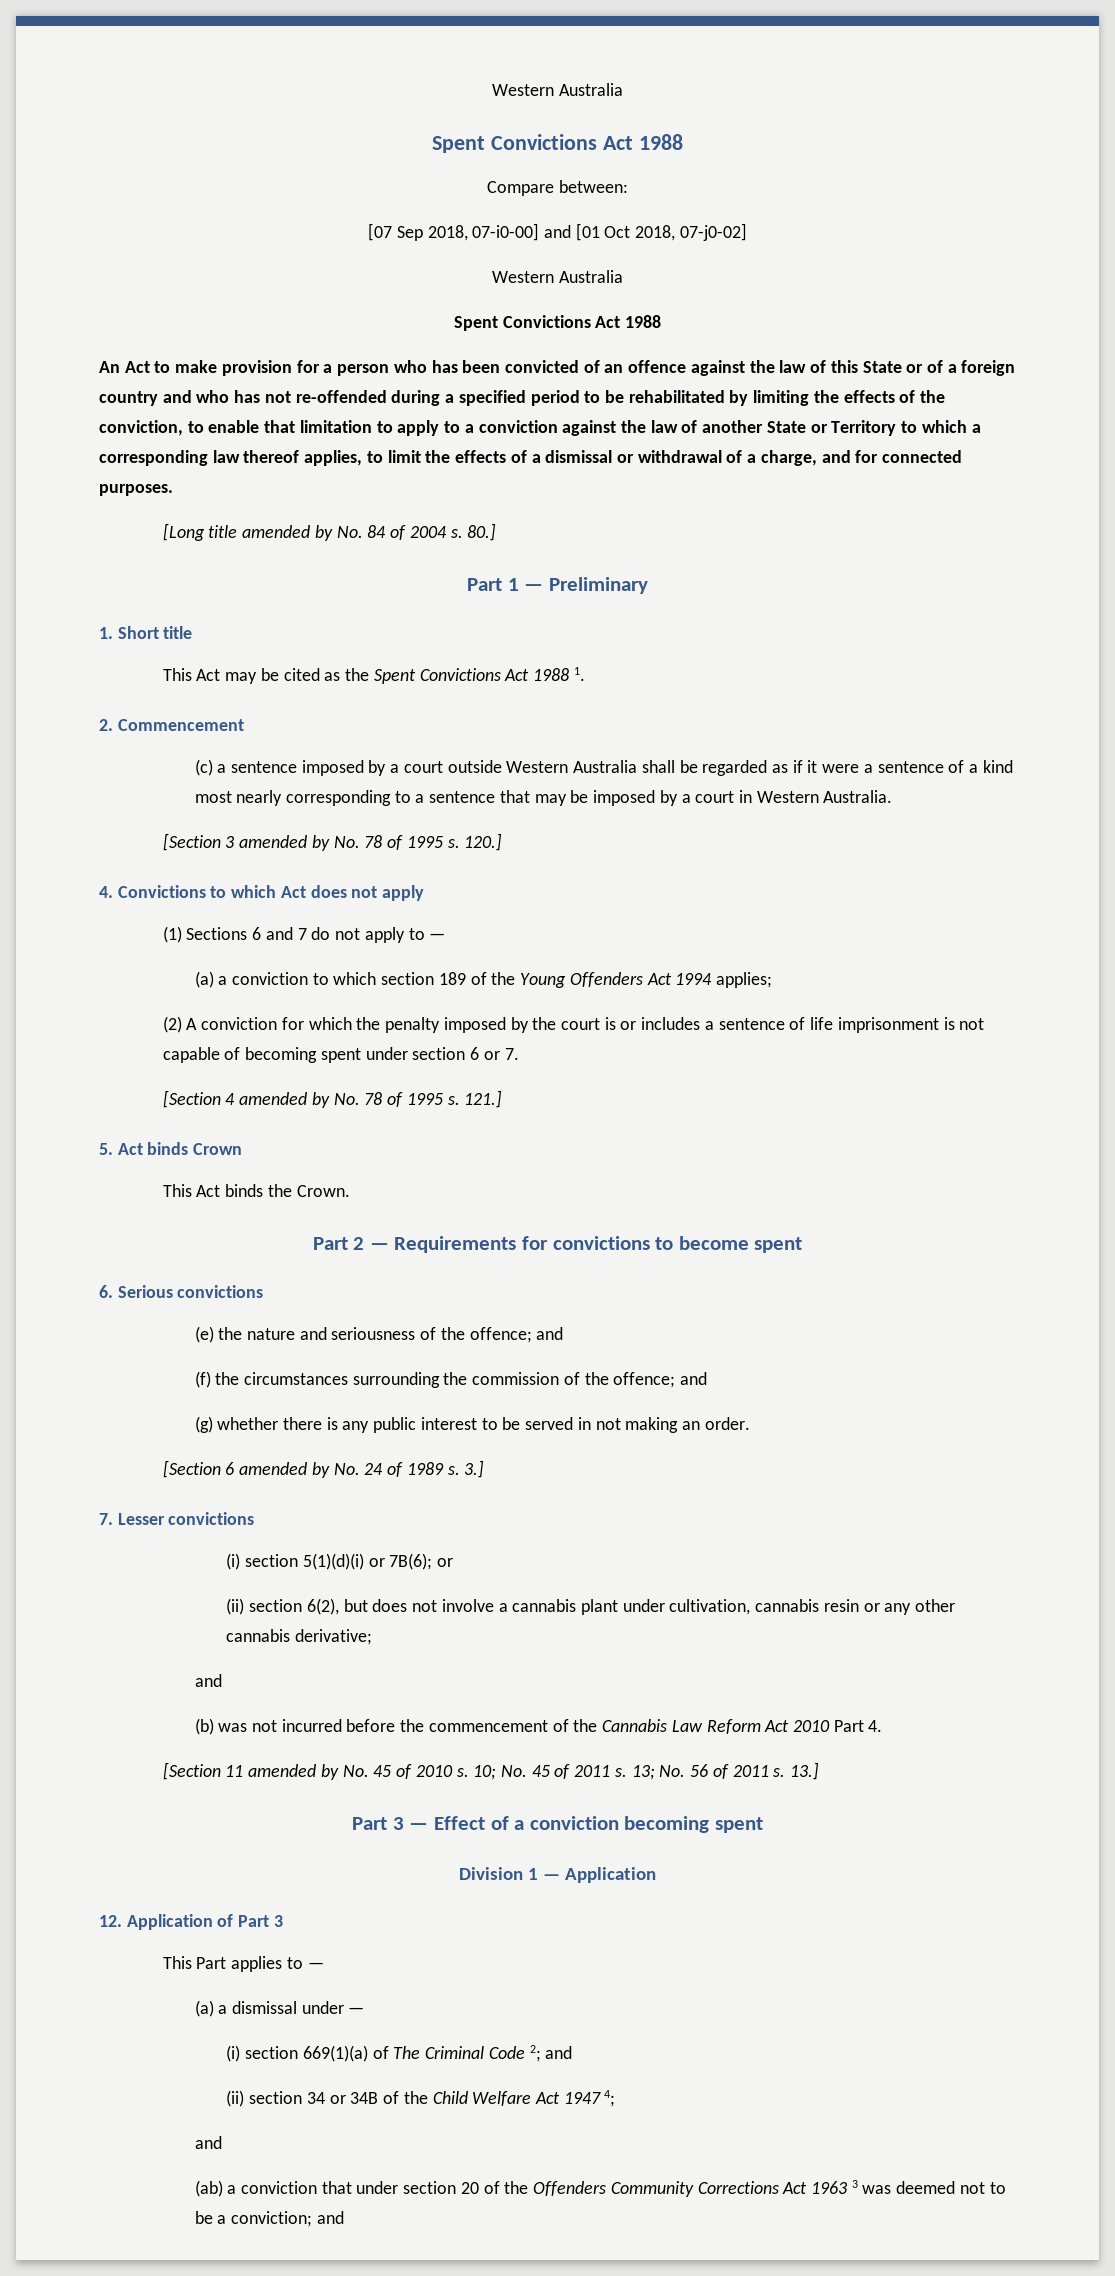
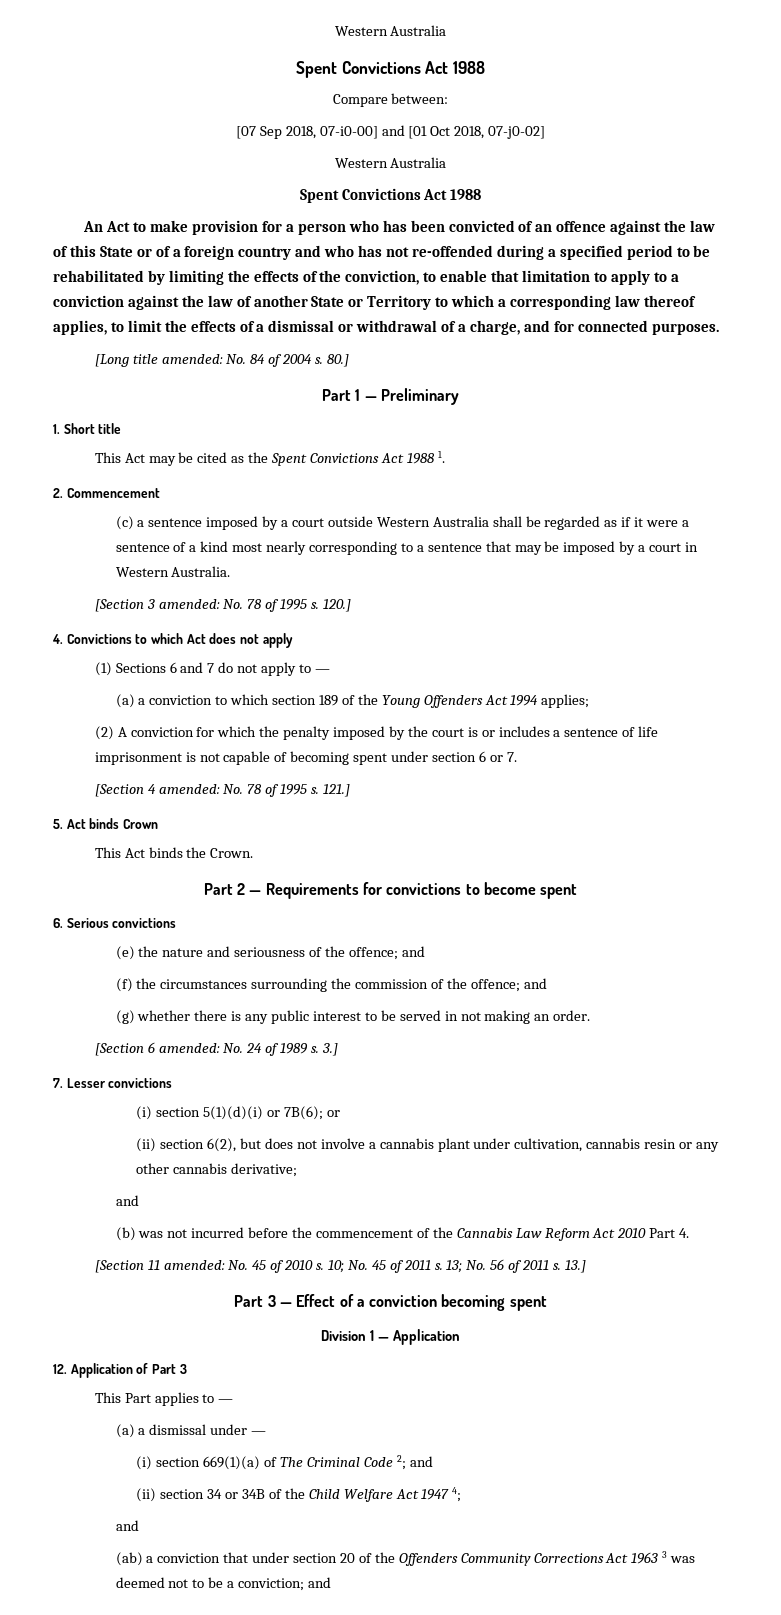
[242,525,333,541] amended by -> [161,354,223,364] amended:
[239,835,330,851] amended by -> [158,599,220,609] amended:
[239,1092,330,1108] amended by -> [158,784,220,794] amended:
[239,1462,330,1478] amended by -> [158,1043,220,1053] amended:
[248,1764,339,1780] amended by -> [163,1260,225,1270] amended:

